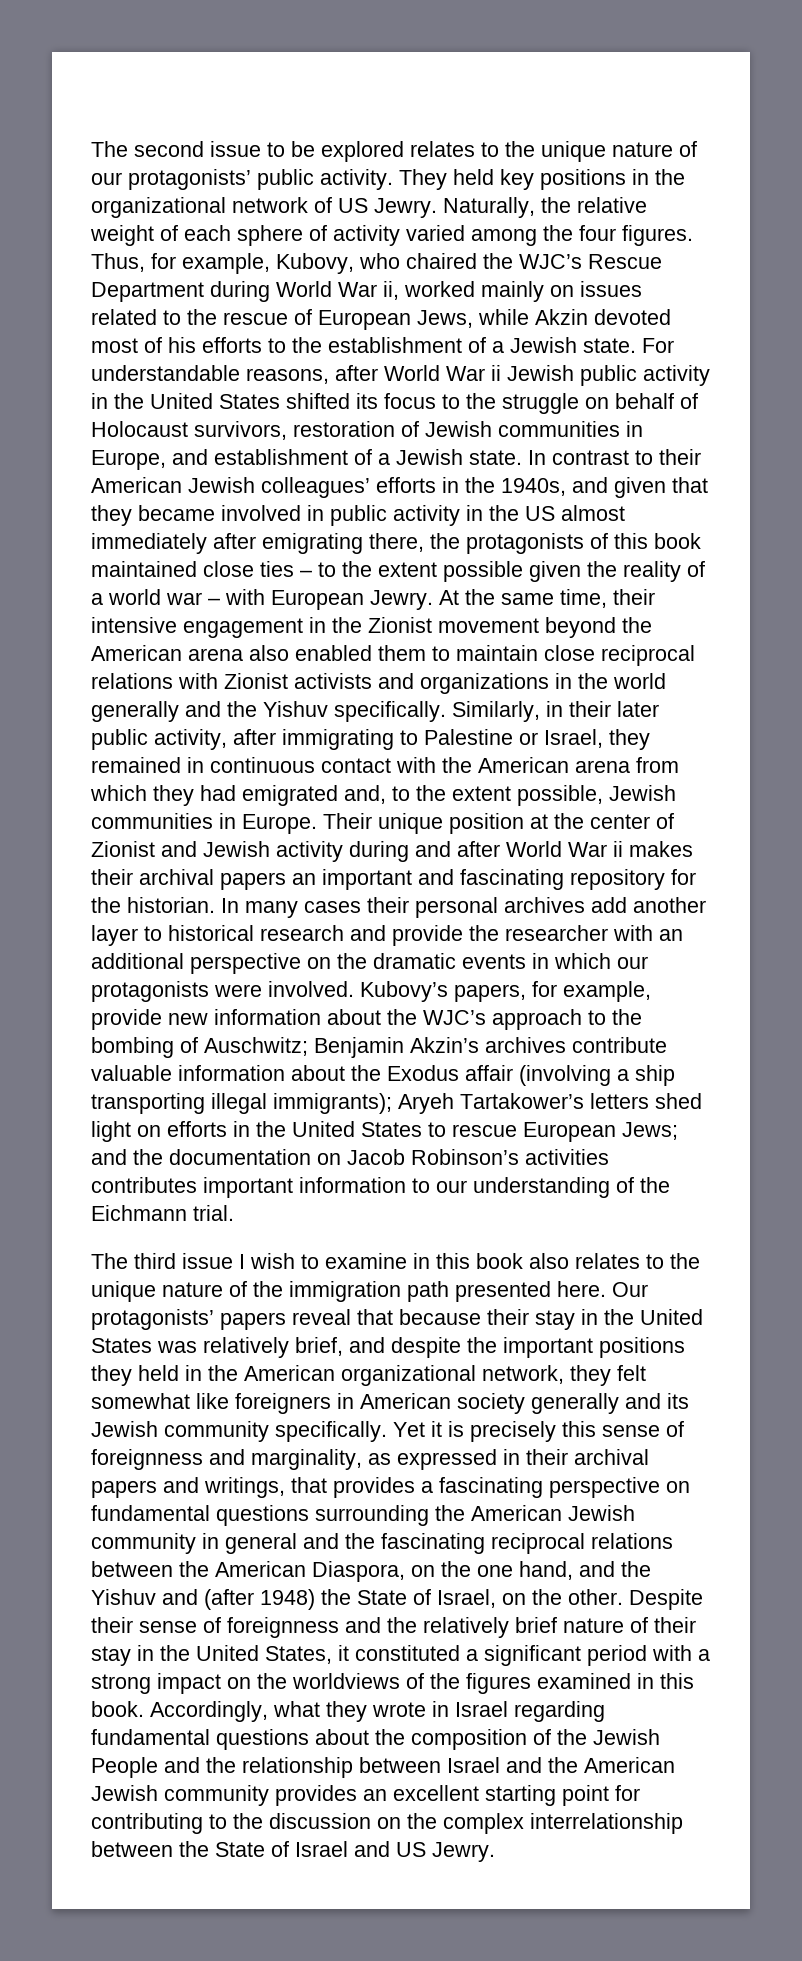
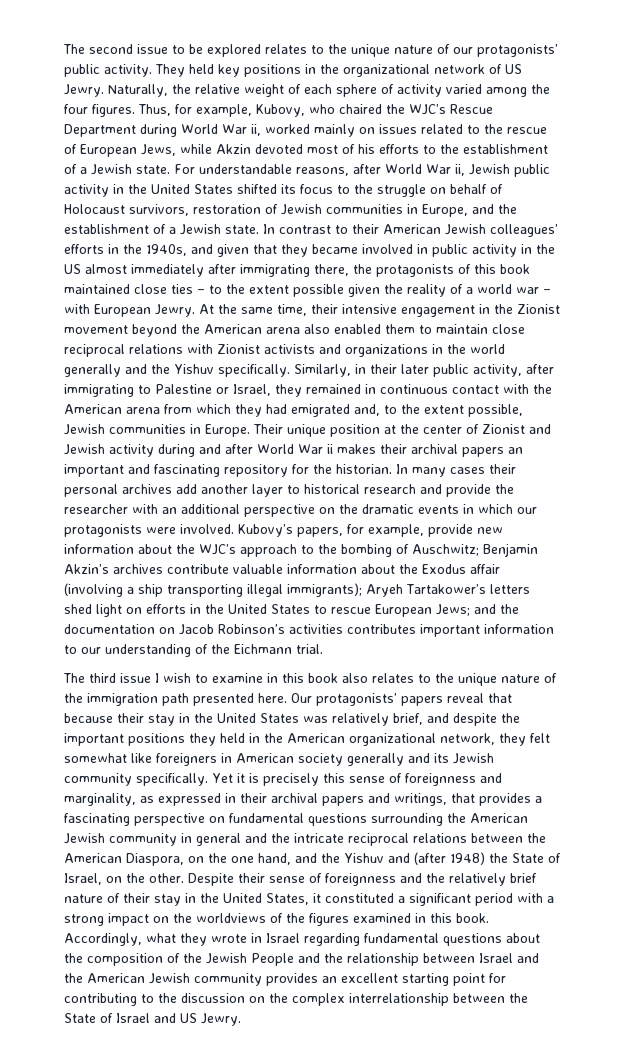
[491,365,501,381] ii -> [455,164,465,176] ii,
(208, 457) none -> [498,204,517,214] the
[262,533,363,554] emigrating -> [240,264,310,277] immigrating
[381,1533,485,1554] fascinating -> [294,833,344,843] intricate

